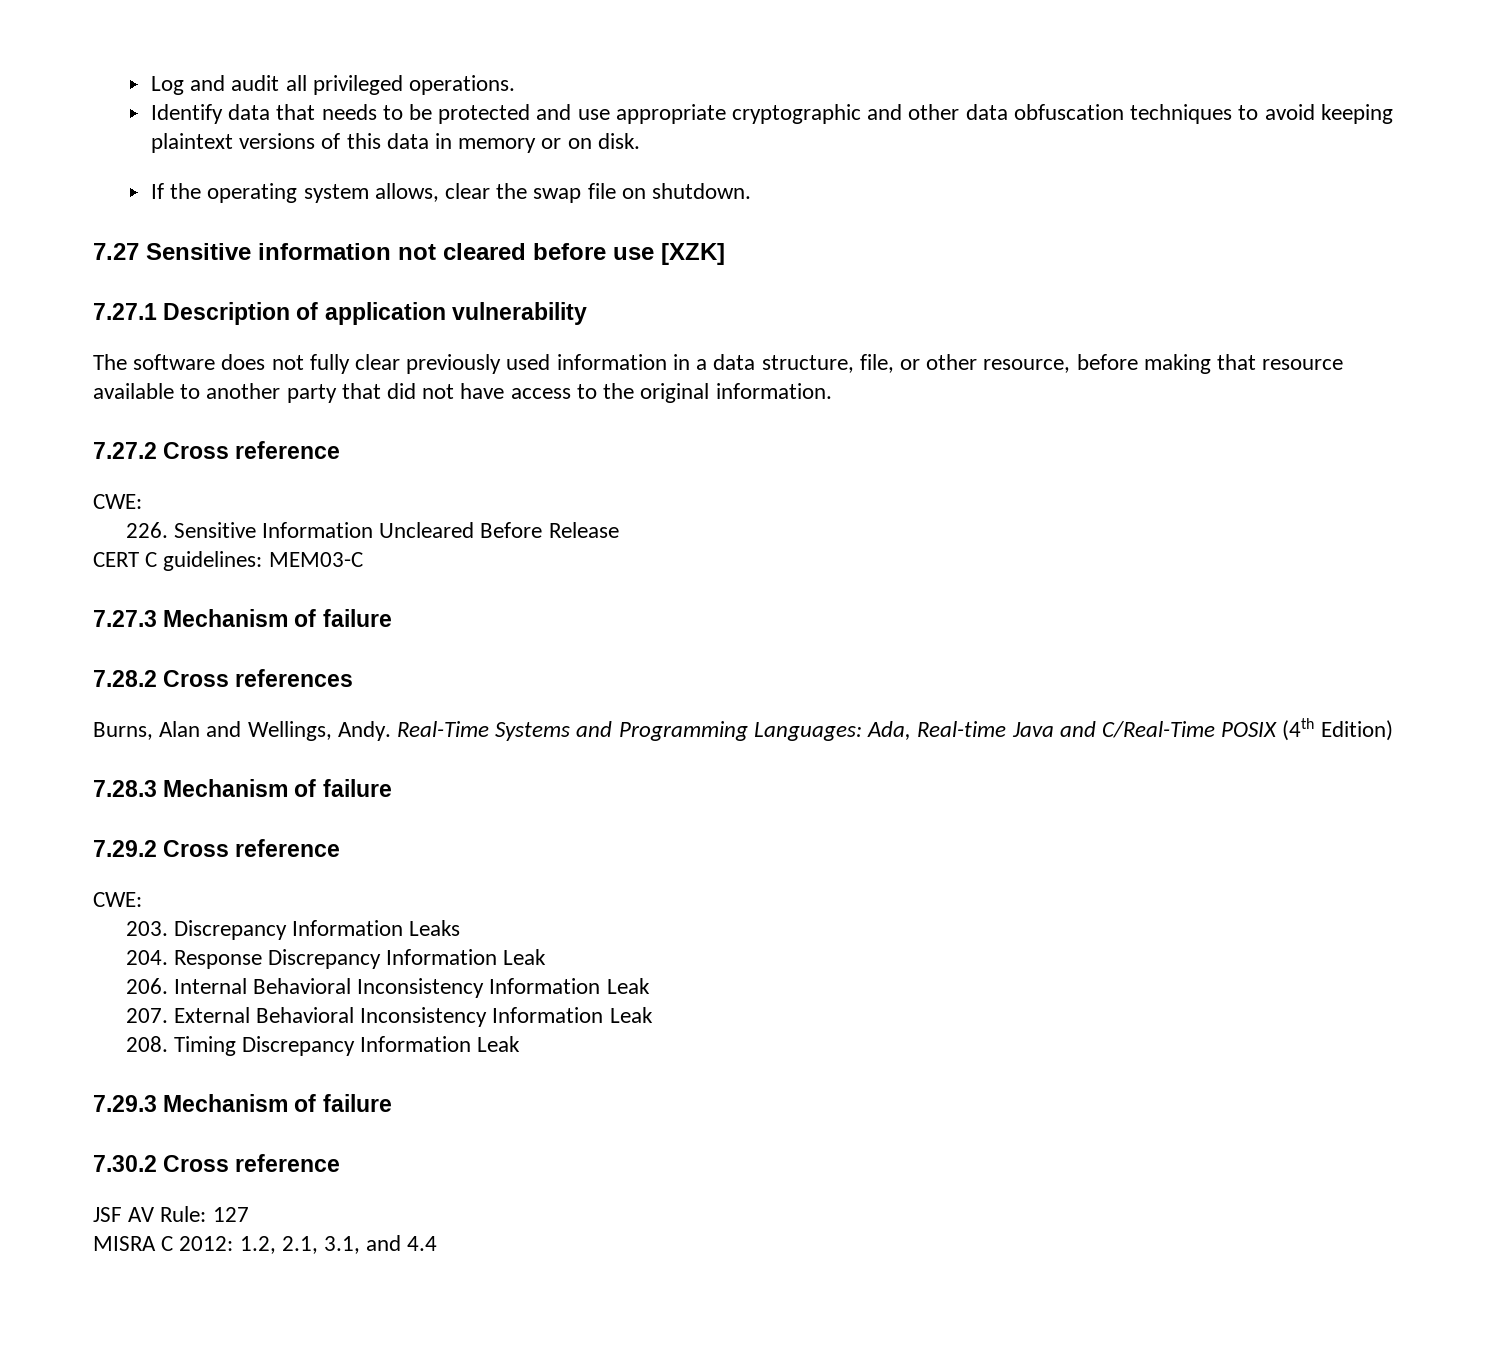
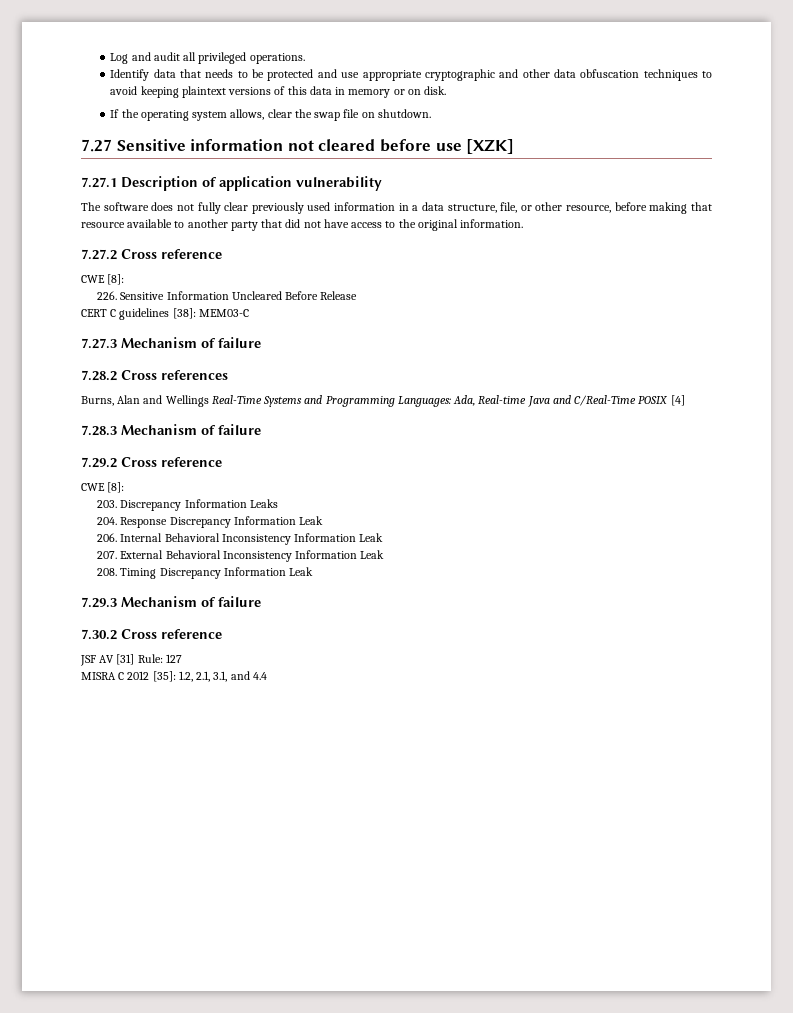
[93,494,142,509] CWE: -> [81,274,125,285] CWE [8]:
[163,551,263,571] guidelines: -> [119,308,196,320] guidelines [38]:
[247,721,391,741] Wellings, Andy. -> [165,395,209,407] Wellings
[1282,718,1393,741] (4th Edition) -> [670,395,685,406] [4]
[93,892,142,907] CWE: -> [81,482,125,493] CWE [8]:
(155, 1214) none -> [116,654,135,665] [31]
[179,1236,234,1251] 2012: -> [127,671,176,682] 2012 [35]:

